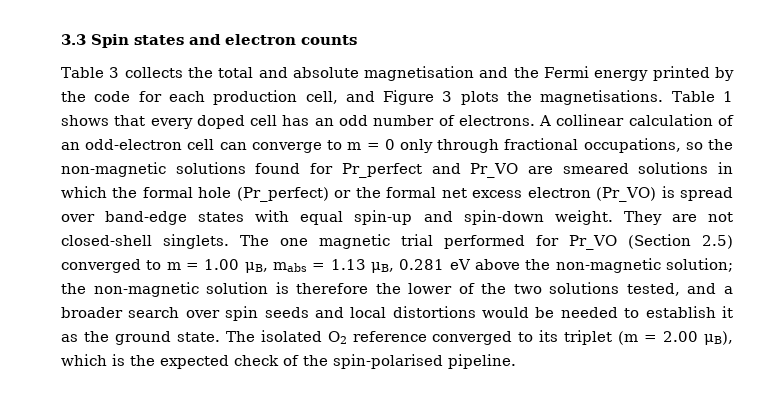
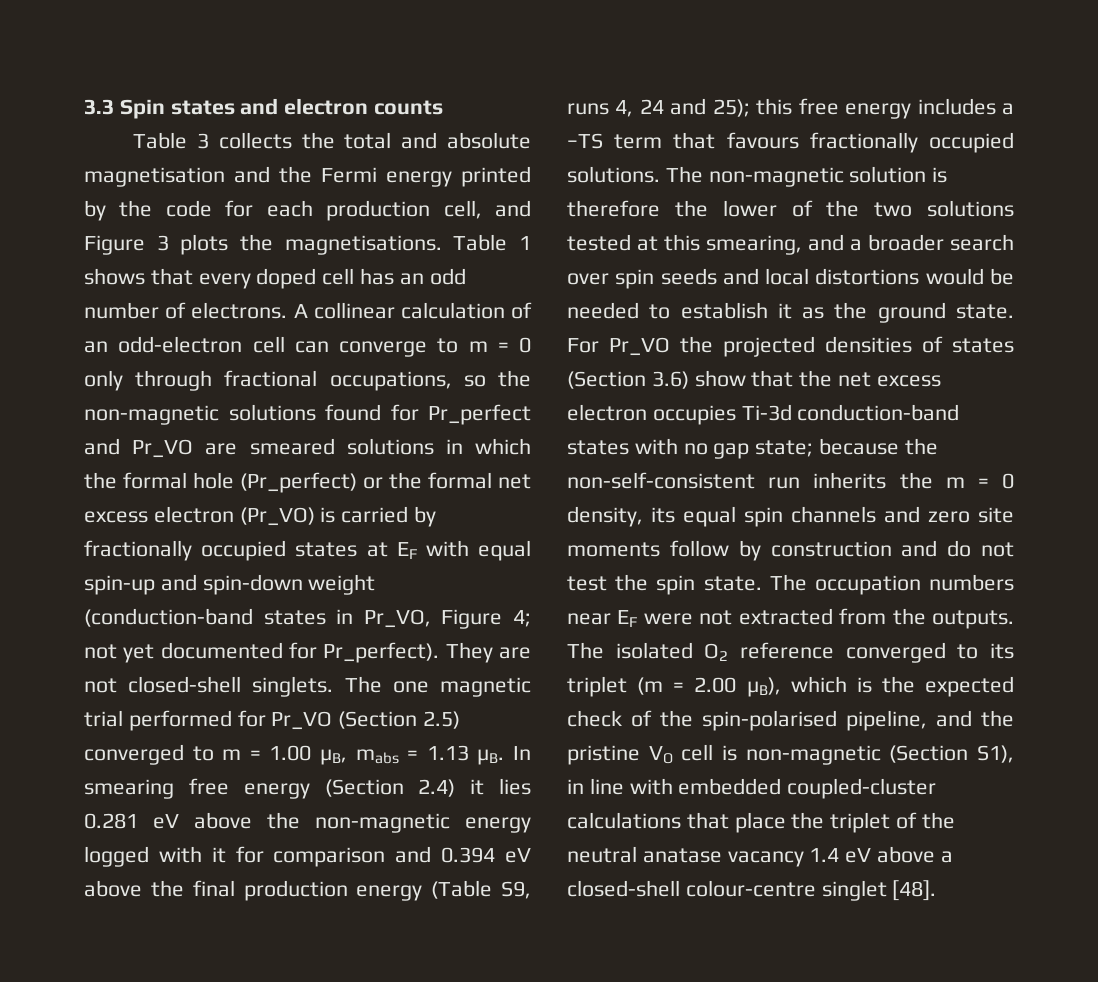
[679,187,733,201] [61,211,245,225] spread over band-edge states -> [341,506,437,527] [84,540,417,561] carried by fractionally occupied states at EF
[554,210,613,225] weight. -> [308,574,376,595] [84,608,531,629] [84,642,440,663] weight (conduction-band states in Pr_VO, Figure 4; not yet documented for Pr_perfect).
[371,262,394,273] μB, -> [477,746,532,765] [84,778,531,799] μB. In smearing free energy (Section 2.4) it lies
[665,258,733,272] [61,283,86,294] solution; the -> [465,817,531,833] [84,846,531,867] [84,880,531,901] [567,98,1014,119] [567,132,1014,153] [567,166,703,183] energy logged with it for comparison and 0.394 eV above the final production energy (Table S9, runs 4, 24 and 25); this free energy includes a −TS term that favours fractionally occupied solutions. The
[626,283,680,296] tested, -> [567,234,802,255] tested at this smearing,
(220, 337) none -> [567,336,1014,357] [567,370,941,389] [567,404,960,425] [567,438,938,459] [567,472,1014,489] [567,506,1014,527] [567,540,1014,561] [567,574,1014,595] [567,608,1014,629] For Pr_VO the projected densities of states (Section 3.6) show that the net excess electron occupies Ti-3d conduction-band states with no gap state; because the non-self-consistent run inherits the m = 0 density, its equal spin channels and zero site moments follow by construction and do not test the spin state. The occupation numbers near EF were not extracted from the outputs.
[448,354,516,369] pipeline. -> [846,710,1014,731] [567,744,1014,765] [567,778,937,799] [567,812,955,833] [567,846,953,867] [567,880,937,901] pipeline, and the pristine VO cell is non-magnetic (Section S1), in line with embedded coupled-cluster calculations that place the triplet of the neutral anatase vacancy 1.4 eV above a closed-shell colour-centre singlet [48].

